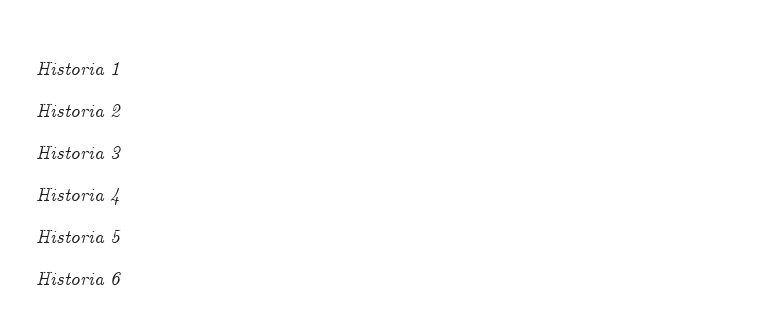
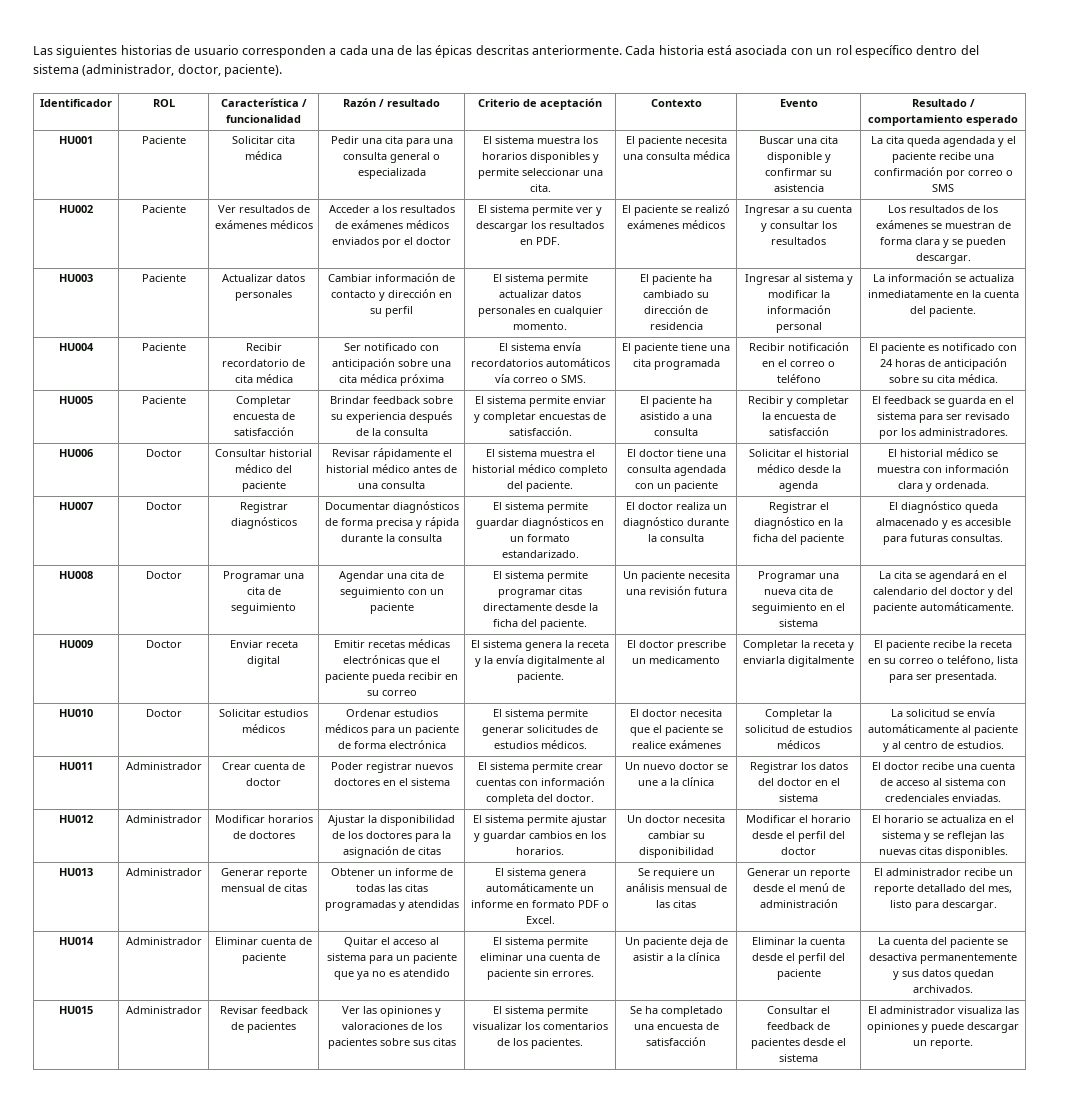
[36,61,120,75] [36,103,121,117] [36,145,121,159] [36,187,120,205] [36,229,121,243] [36,271,121,285] Historia 1 // Historia 2 // Historia 3 // Historia 4 // Historia 5 // Historia 6 -> [33,45,979,58] [33,64,283,77] [40,99,112,107] [152,99,175,107] [220,98,307,107] [226,115,301,123] [343,98,440,107] [478,98,602,110] [650,99,702,107] [779,99,818,107] [911,99,975,107] [868,115,1018,126] [59,136,93,144] [141,136,186,144] [232,136,295,144] [245,151,282,160] [330,136,453,147] [343,152,440,163] [357,168,426,179] [482,136,598,144] [481,152,599,163] [477,168,603,179] [529,184,551,192] [625,136,727,147] [622,151,730,160] [759,136,838,144] [766,152,831,163] [765,168,832,176] [773,184,824,192] [870,136,1016,147] [892,152,994,163] [873,167,1013,179] [932,184,954,192] [59,205,93,213] [141,205,186,213] [217,205,310,213] [214,220,313,229] [328,205,455,213] [334,220,449,229] [332,237,451,248] [478,205,602,216] [476,221,604,232] [520,237,560,245] [622,204,730,216] [627,220,725,229] [745,205,852,216] [760,221,837,232] [771,237,826,245] [888,205,998,213] [875,220,1011,229] [880,237,1006,248] [915,253,971,264] [59,274,93,282] [141,274,186,282] [222,274,305,282] [235,290,292,301] [328,273,455,282] [331,289,452,301] [370,306,413,317] [492,274,588,285] [499,290,581,298] [477,306,603,317] [513,322,567,330] [640,274,712,285] [643,290,709,298] [644,305,708,314] [649,322,703,330] [744,274,853,285] [767,290,830,298] [766,305,831,314] [775,322,822,333] [872,273,1014,282] [867,290,1019,298] [910,306,976,317] [59,343,94,351] [141,343,186,351] [245,343,282,351] [222,359,305,367] [234,374,293,383] [344,343,439,351] [332,358,451,370] [339,374,444,386] [499,342,581,351] [470,358,610,367] [494,374,586,383] [622,343,730,354] [632,359,720,370] [748,342,849,351] [762,359,835,367] [776,374,821,383] [869,343,1018,354] [879,358,1007,370] [888,374,998,383] [59,396,93,404] [141,396,186,404] [236,396,291,407] [232,412,295,420] [233,427,294,436] [330,396,453,404] [331,411,452,423] [355,428,428,436] [474,396,606,407] [474,412,606,423] [508,427,572,436] [640,396,712,407] [640,412,712,420] [654,428,698,436] [748,396,849,407] [761,412,836,420] [768,427,829,436] [872,396,1015,407] [876,412,1010,423] [878,428,1008,439] [59,449,93,457] [145,449,182,457] [215,449,312,457] [235,464,292,473] [241,481,286,492] [331,448,452,460] [326,464,457,473] [358,481,425,489] [485,449,595,457] [472,464,608,476] [507,481,573,492] [626,449,726,457] [626,465,726,476] [634,481,718,492] [748,449,849,457] [756,464,841,473] [779,481,818,492] [888,448,998,457] [877,464,1009,473] [897,481,989,492] [59,502,93,510] [145,502,182,510] [239,502,288,513] [230,517,297,529] [324,501,459,513] [324,517,459,529] [341,534,442,542] [492,502,588,513] [476,517,604,529] [510,534,570,542] [501,550,579,558] [625,502,727,510] [623,517,729,529] [648,534,704,542] [768,502,829,513] [754,517,843,529] [753,534,844,545] [888,501,998,513] [875,518,1011,529] [883,534,1003,545] [59,571,93,579] [145,571,182,579] [223,571,304,582] [246,587,281,595] [231,603,296,614] [339,571,444,582] [339,587,444,598] [369,603,414,614] [492,571,588,582] [498,587,582,598] [482,603,598,611] [493,619,587,630] [622,571,730,582] [625,586,727,595] [758,571,839,582] [764,587,833,595] [752,603,845,614] [779,619,818,627] [879,570,1008,582] [873,587,1014,598] [872,602,1014,614] [59,640,93,648] [145,640,182,648] [229,640,298,648] [247,656,280,667] [333,639,450,648] [343,655,440,667] [325,672,458,683] [366,690,417,696] [471,640,609,651] [475,655,605,667] [516,672,564,683] [626,640,726,651] [632,656,720,664] [743,640,854,651] [743,656,854,667] [874,640,1012,651] [868,655,1019,665] [889,672,997,683] [59,709,93,717] [145,709,182,717] [219,709,308,717] [242,724,285,733] [345,709,438,717] [324,724,459,736] [337,740,446,749] [492,709,588,720] [482,725,598,736] [493,740,587,749] [630,709,722,717] [629,725,723,736] [631,740,721,749] [765,709,832,720] [745,725,852,733] [777,740,820,749] [891,708,995,717] [868,724,1018,736] [882,741,1004,752] [59,762,93,770] [125,762,202,770] [222,762,305,770] [246,778,281,786] [330,762,453,773] [333,778,450,786] [477,762,603,773] [475,777,605,786] [486,794,594,805] [624,762,728,770] [638,777,714,786] [749,762,848,773] [757,778,840,786] [779,794,818,802] [871,762,1015,770] [880,778,1006,786] [885,794,1001,802] [59,815,93,823] [125,815,202,823] [214,815,313,823] [232,831,295,839] [328,815,455,826] [332,831,451,842] [342,846,441,858] [473,815,607,826] [474,831,606,842] [516,847,564,855] [627,815,725,823] [647,831,705,839] [638,847,714,858] [746,815,851,823] [752,831,845,842] [781,847,816,855] [872,815,1015,823] [882,831,1004,842] [878,847,1008,858] [59,868,93,876] [125,868,202,876] [220,868,307,879] [220,884,307,892] [330,868,453,876] [355,884,428,892] [324,900,459,911] [494,868,586,879] [486,883,594,892] [471,900,610,908] [525,916,555,924] [637,868,715,879] [625,883,727,892] [656,900,696,908] [747,868,850,879] [752,883,845,892] [759,899,838,908] [873,868,1013,876] [874,884,1012,895] [889,900,997,911] [59,937,94,945] [125,937,202,945] [215,937,312,945] [241,953,286,964] [344,937,439,947] [326,953,457,964] [333,969,450,980] [492,937,588,948] [480,953,600,961] [486,969,594,980] [624,937,728,948] [632,952,720,961] [752,937,845,945] [752,953,845,964] [776,969,821,980] [878,937,1009,948] [869,953,1017,964] [892,969,994,980] [913,985,973,993] [59,1006,93,1014] [125,1006,202,1014] [219,1006,308,1014] [231,1022,296,1033] [342,1006,441,1017] [341,1022,442,1030] [327,1038,456,1049] [492,1006,588,1017] [472,1022,608,1030] [497,1038,583,1049] [629,1006,723,1017] [633,1022,719,1030] [646,1037,706,1046] [767,1006,830,1014] [767,1022,830,1030] [751,1038,846,1049] [779,1054,818,1062] [867,1006,1019,1014] [867,1022,1019,1033] [913,1038,973,1049] Las siguientes historias de usuario corresponden a cada una de las épicas descritas anteriormente. Cada historia está asociada con un rol específico dentro del sistema (administrador, doctor, paciente). // Identificador | ROL | Característica / funcionalidad | Razón / resultado | Criterio de aceptación | Contexto | Evento | Resultado / comportamiento esperado // HU001 | Paciente | Solicitar cita médica | Pedir una cita para una consulta general o especializada | El sistema muestra los horarios disponibles y permite seleccionar una cita. | El paciente necesita una consulta médica | Buscar una cita disponible y confirmar su asistencia | La cita queda agendada y el paciente recibe una confirmación por correo o SMS // HU002 | Paciente | Ver resultados de exámenes médicos | Acceder a los resultados de exámenes médicos enviados por el doctor | El sistema permite ver y descargar los resultados en PDF. | El paciente se realizó exámenes médicos | Ingresar a su cuenta y consultar los resultados | Los resultados de los exámenes se muestran de forma clara y se pueden descargar. // HU003 | Paciente | Actualizar datos personales | Cambiar información de contacto y dirección en su perfil | El sistema permite actualizar datos personales en cualquier momento. | El paciente ha cambiado su dirección de residencia | Ingresar al sistema y modificar la información personal | La información se actualiza inmediatamente en la cuenta del paciente. // HU004 | Paciente | Recibir recordatorio de cita médica | Ser notificado con anticipación sobre una cita médica próxima | El sistema envía recordatorios automáticos vía correo o SMS. | El paciente tiene una cita programada | Recibir notificación en el correo o teléfono | El paciente es notificado con 24 horas de anticipación sobre su cita médica. // HU005 | Paciente | Completar encuesta de satisfacción | Brindar feedback sobre su experiencia después de la consulta | El sistema permite enviar y completar encuestas de satisfacción. | El paciente ha asistido a una consulta | Recibir y completar la encuesta de satisfacción | El feedback se guarda en el sistema para ser revisado por los administradores. // HU006 | Doctor | Consultar historial médico del paciente | Revisar rápidamente el historial médico antes de una consulta | El sistema muestra el historial médico completo del paciente. | El doctor tiene una consulta agendada con un paciente | Solicitar el historial médico desde la agenda | El historial médico se muestra con información clara y ordenada. // HU007 | Doctor | Registrar diagnósticos | Documentar diagnósticos de forma precisa y rápida durante la consulta | El sistema permite guardar diagnósticos en un formato estandarizado. | El doctor realiza un diagnóstico durante la consulta | Registrar el diagnóstico en la ficha del paciente | El diagnóstico queda almacenado y es accesible para futuras consultas. // HU008 | Doctor | Programar una cita de seguimiento | Agendar una cita de seguimiento con un paciente | El sistema permite programar citas directamente desde la ficha del paciente. | Un paciente necesita una revisión futura | Programar una nueva cita de seguimiento en el sistema | La cita se agendará en el calendario del doctor y del paciente automáticamente. // HU009 | Doctor | Enviar receta digital | Emitir recetas médicas electrónicas que el paciente pueda recibir en su correo | El sistema genera la receta y la envía digitalmente al paciente. | El doctor prescribe un medicamento | Completar la receta y enviarla digitalmente | El paciente recibe la receta en su correo o teléfono, lista para ser presentada. // HU010 | Doctor | Solicitar estudios médicos | Ordenar estudios médicos para un paciente de forma electrónica | El sistema permite generar solicitudes de estudios médicos. | El doctor necesita que el paciente se realice exámenes | Completar la solicitud de estudios médicos | La solicitud se envía automáticamente al paciente y al centro de estudios. // HU011 | Administrador | Crear cuenta de doctor | Poder registrar nuevos doctores en el sistema | El sistema permite crear cuentas con información completa del doctor. | Un nuevo doctor se une a la clínica | Registrar los datos del doctor en el sistema | El doctor recibe una cuenta de acceso al sistema con credenciales enviadas. // HU012 | Administrador | Modificar horarios de doctores | Ajustar la disponibilidad de los doctores para la asignación de citas | El sistema permite ajustar y guardar cambios en los horarios. | Un doctor necesita cambiar su disponibilidad | Modificar el horario desde el perfil del doctor | El horario se actualiza en el sistema y se reflejan las nuevas citas disponibles. // HU013 | Administrador | Generar reporte mensual de citas | Obtener un informe de todas las citas programadas y atendidas | El sistema genera automáticamente un informe en formato PDF o Excel. | Se requiere un análisis mensual de las citas | Generar un reporte desde el menú de administración | El administrador recibe un reporte detallado del mes, listo para descargar. // HU014 | Administrador | Eliminar cuenta de paciente | Quitar el acceso al sistema para un paciente que ya no es atendido | El sistema permite eliminar una cuenta de paciente sin errores. | Un paciente deja de asistir a la clínica | Eliminar la cuenta desde el perfil del paciente | La cuenta del paciente se desactiva permanentemente y sus datos quedan archivados. // HU015 | Administrador | Revisar feedback de pacientes | Ver las opiniones y valoraciones de los pacientes sobre sus citas | El sistema permite visualizar los comentarios de los pacientes. | Se ha completado una encuesta de satisfacción | Consultar el feedback de pacientes desde el sistema | El administrador visualiza las opiniones y puede descargar un reporte.

